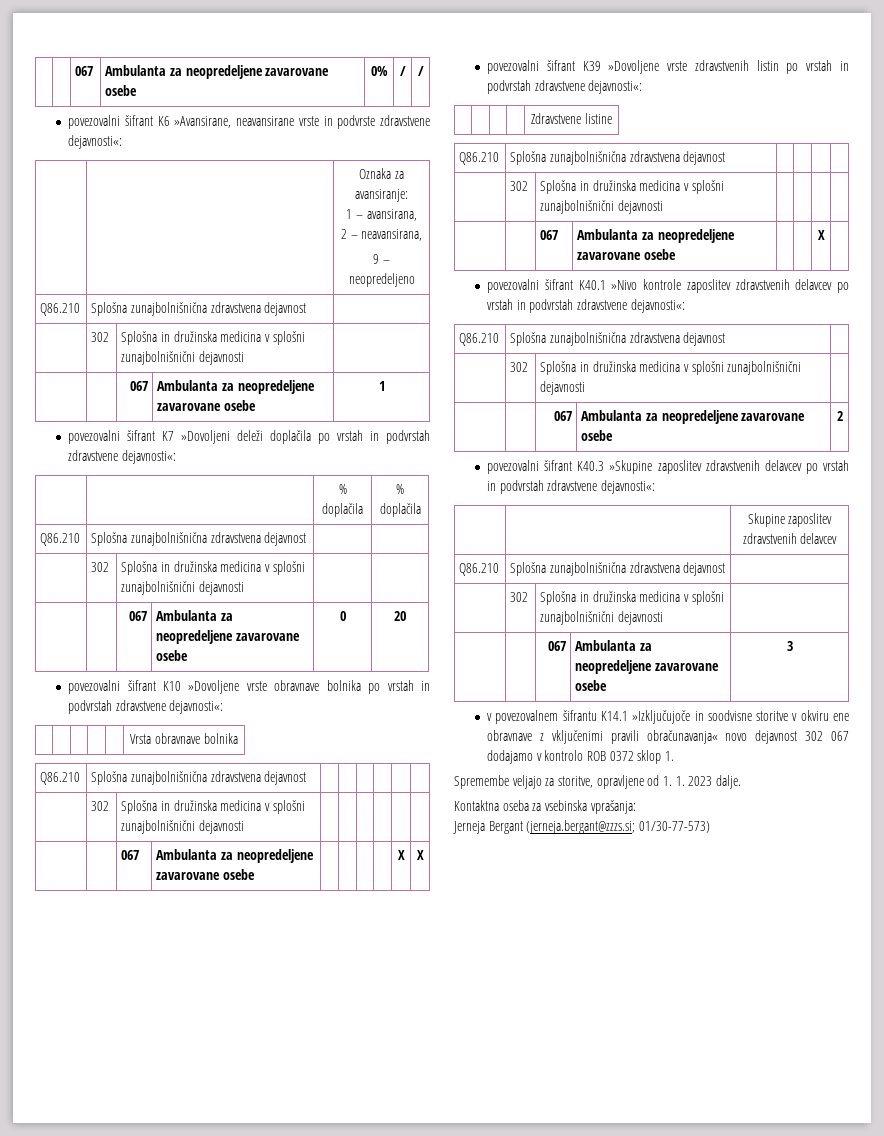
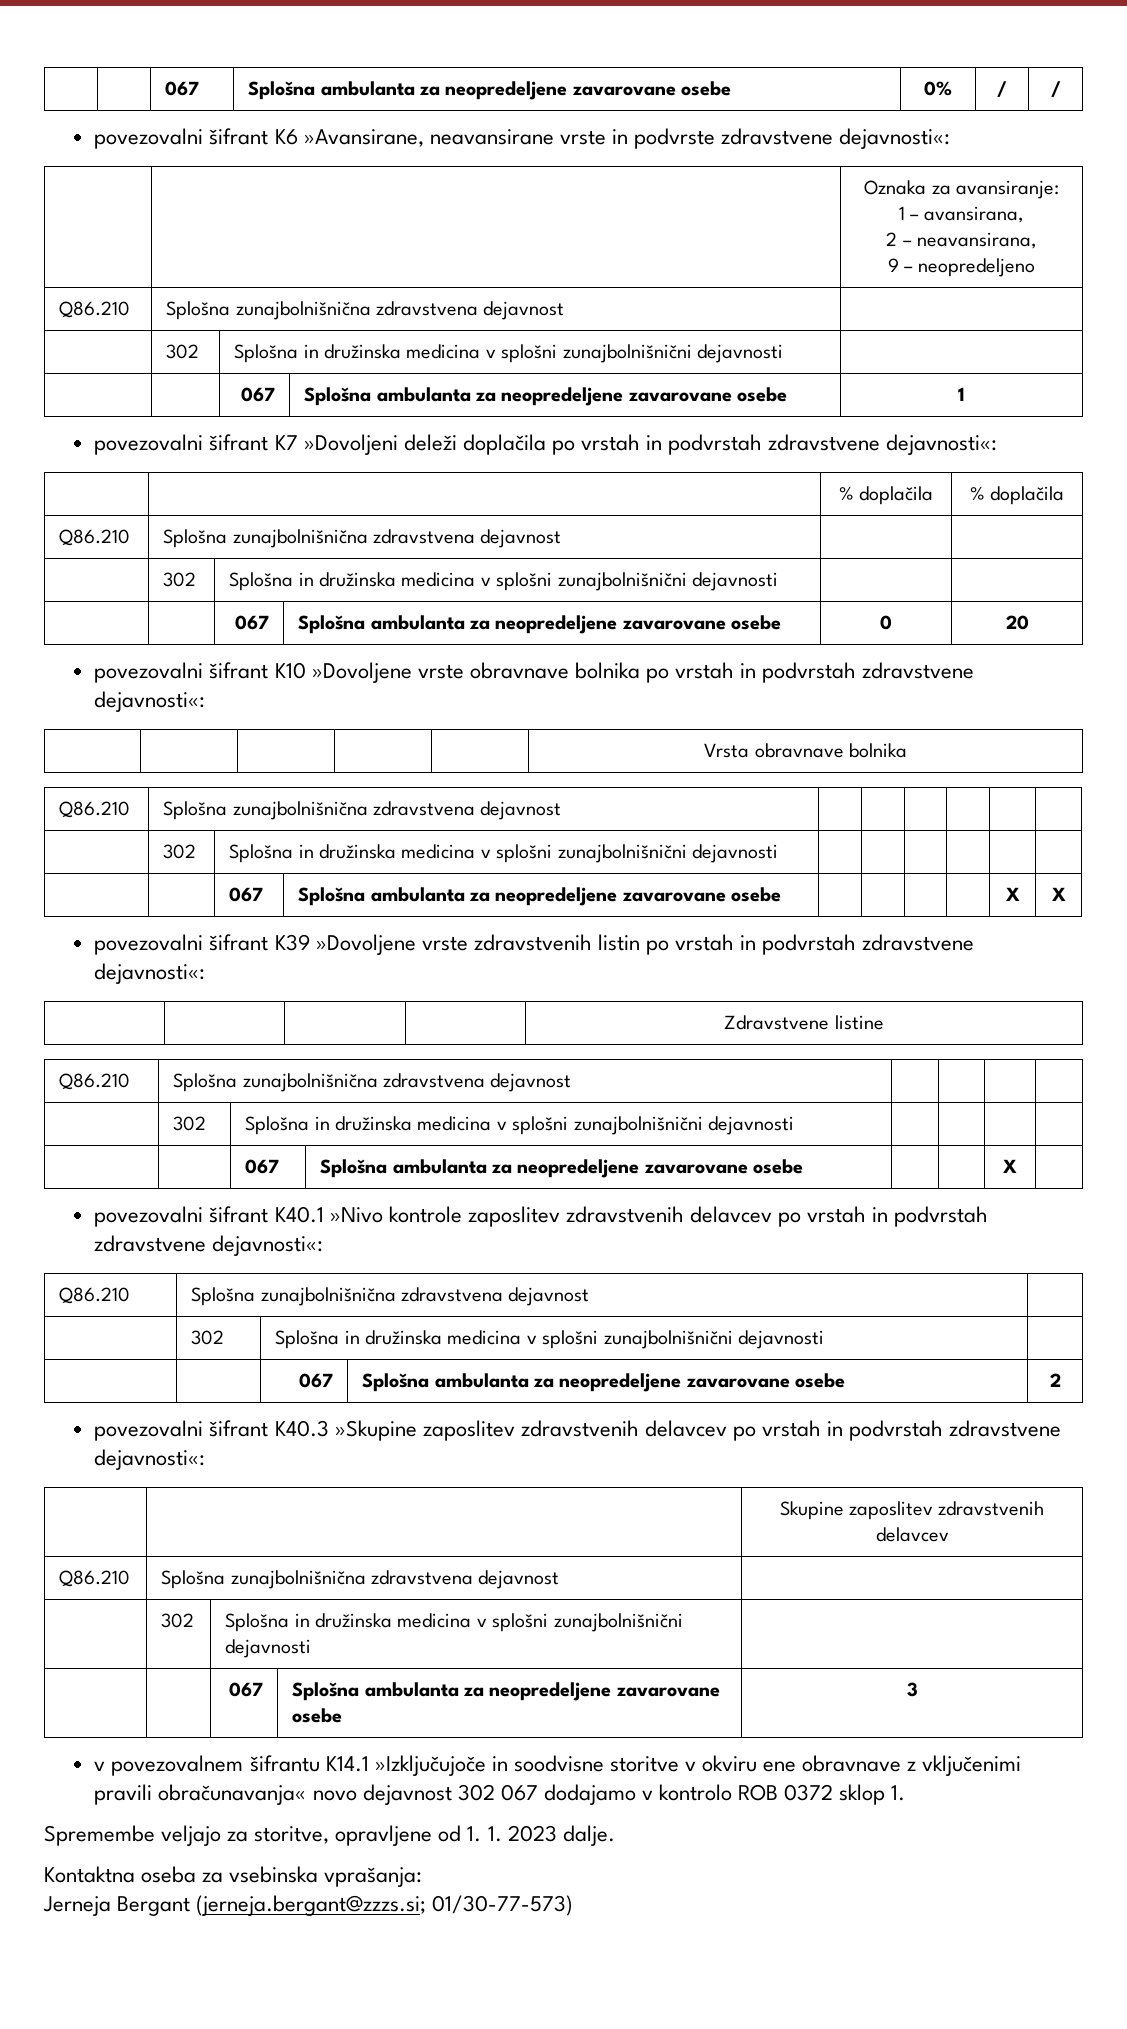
[75,66,94,76] [105,65,167,76] | | 067 | Ambulanta -> [165,81,200,96] [248,81,415,100] | | 067 | Splošna ambulanta
[157,380,219,391] Ambulanta -> [304,387,471,406] Splošna ambulanta
[156,610,218,621] Ambulanta -> [298,615,465,634] Splošna ambulanta
[156,849,218,860] Ambulanta -> [298,887,465,906] Splošna ambulanta
[577,229,639,240] Ambulanta -> [320,1159,487,1178] Splošna ambulanta
[581,410,643,421] Ambulanta -> [362,1373,529,1392] Splošna ambulanta
[575,640,637,651] Ambulanta -> [292,1682,459,1701] Splošna ambulanta

